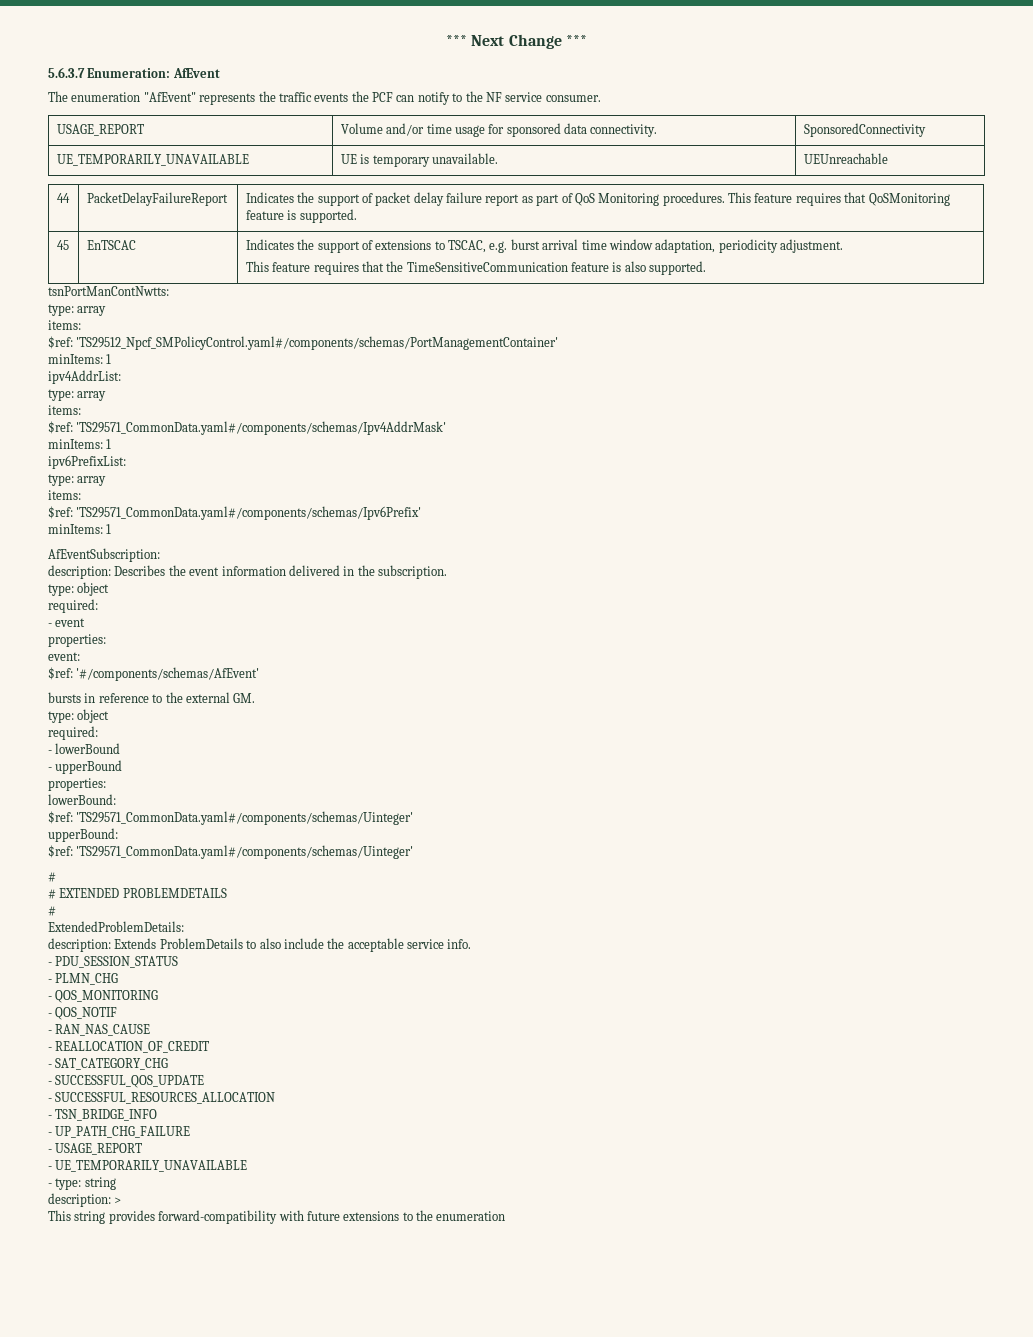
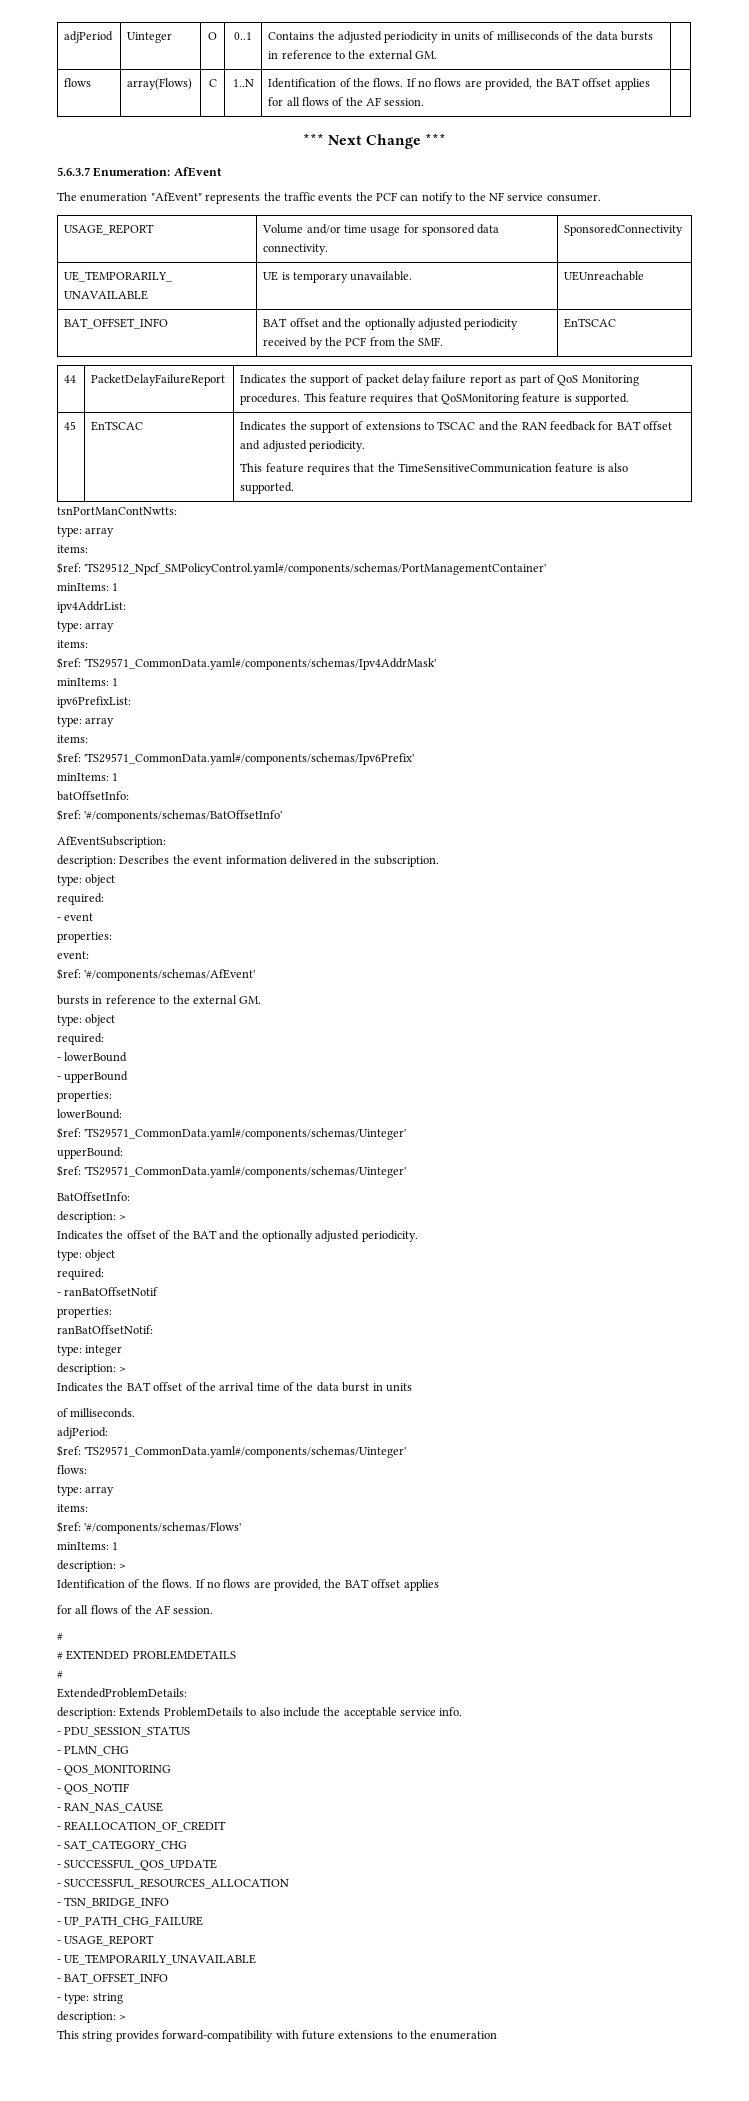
(446, 40) none -> [64,31,114,43] [127,32,173,43] [208,32,217,40] [234,32,252,40] [268,31,654,43] [268,50,438,59] [64,78,92,87] [127,78,193,90] [208,79,217,87] [232,79,254,87] [268,78,650,90] [268,97,425,106] adjPeriod | Uinteger | O | 0..1 | Contains the adjusted periodicity in units of milliseconds of the data bursts in reference to the external GM. | // flows | array(Flows) | C | 1..N | Identification of the flows. If no flows are provided, the BAT offset applies for all flows of the AF session. | //
(888, 158) none -> [64,318,169,329] [263,318,519,330] [263,337,444,349] [564,318,617,328] // BAT_OFFSET_INFO | BAT offset and the optionally adjusted periodicity received by the PCF from the SMF. | EnTSCAC
[448,239,844,253] TSCAC, e.g. burst arrival time window adaptation, periodicity adjustment. -> [437,421,673,431] [240,440,365,452] TSCAC and the RAN feedback for BAT offset and adjusted periodicity.
(112, 529) none -> [57,791,129,801] [57,809,283,822] // batOffsetInfo: // $ref: '#/components/schemas/BatOffsetInfo'
(414, 852) none -> [57,1192,130,1201] [57,1211,127,1223] [57,1230,418,1242] [57,1249,116,1261] [57,1268,104,1280] [57,1287,159,1296] [57,1307,112,1318] [57,1325,153,1334] [57,1345,123,1356] [57,1363,127,1375] [57,1382,412,1392] [57,1408,136,1418] [57,1427,108,1439] [57,1445,407,1458] [57,1465,87,1474] [57,1485,115,1496] [57,1504,88,1512] [57,1521,242,1534] [57,1542,119,1550] [57,1560,127,1572] [57,1579,439,1591] [57,1605,214,1614] // BatOffsetInfo: // description: > // Indicates the offset of the BAT and the optionally adjusted periodicity. // type: object // required: // - ranBatOffsetNotif // properties: // ranBatOffsetNotif: // type: integer // description: > // Indicates the BAT offset of the arrival time of the data burst in units // of milliseconds. // adjPeriod: // $ref: 'TS29571_CommonData.yaml#/components/schemas/Uinteger' // flows: // type: array // items: // $ref: '#/components/schemas/Flows' // minItems: 1 // description: > // Identification of the flows. If no flows are provided, the BAT offset applies // for all flows of the AF session.
(248, 1166) none -> [57,1973,169,1984] // - BAT_OFFSET_INFO

